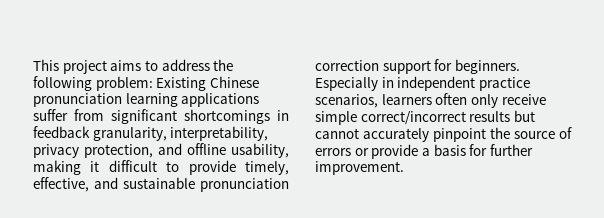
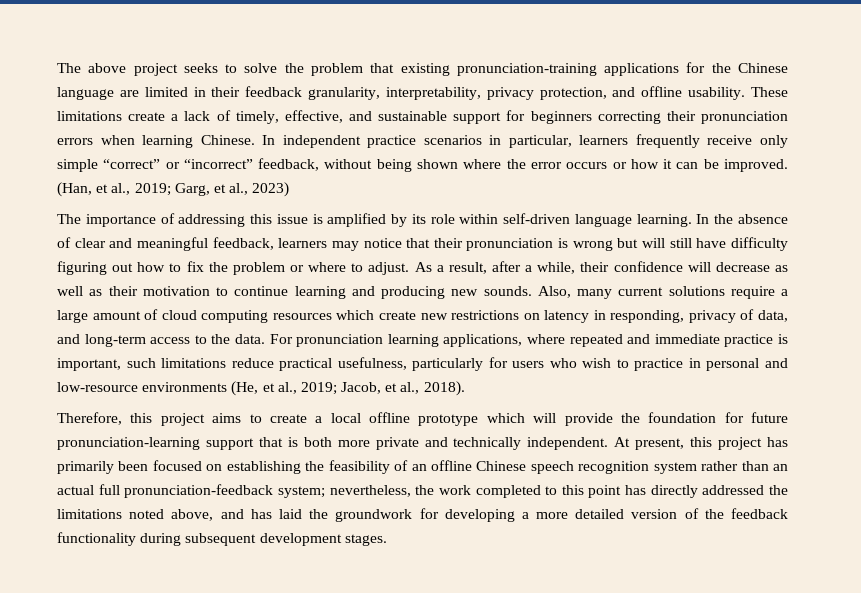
[33,59,234,74] [33,76,259,91] [33,93,260,107] [33,109,289,124] This project aims to address the following problem: Existing Chinese pronunciation learning applications suffer from significant shortcomings in -> [57,62,789,76] [57,87,241,100] The above project seeks to solve the problem that existing pronunciation-training applications for the Chinese language are limited in their
[231,143,289,158] [33,160,289,175] [33,177,289,192] [315,59,520,74] [315,76,530,91] [315,93,546,108] [315,110,535,125] [315,127,572,142] [315,144,533,159] [315,161,404,175] usability, making it difficult to provide timely, effective, and sustainable pronunciation correction support for beginners. Especially in independent practice scenarios, learners often only receive simple correct/incorrect results but cannot accurately pinpoint the source of errors or provide a basis for further improvement. -> [688,87,788,100] [57,110,788,124] [57,134,789,148] [57,158,788,172] [57,182,290,197] [57,213,788,227] [57,237,788,251] [57,261,788,275] [57,286,788,299] [57,309,788,323] [57,334,789,347] [57,357,788,371] [57,381,465,396] [57,412,788,426] [57,437,789,450] [57,460,788,474] [57,484,788,498] [57,508,788,522] [57,532,387,546] usability. These limitations create a lack of timely, effective, and sustainable support for beginners correcting their pronunciation errors when learning Chinese. In independent practice scenarios in particular, learners frequently receive only simple “correct” or “incorrect” feedback, without being shown where the error occurs or how it can be improved. (Han, et al., 2019; Garg, et al., 2023) // The importance of addressing this issue is amplified by its role within self-driven language learning. In the absence of clear and meaningful feedback, learners may notice that their pronunciation is wrong but will still have difficulty figuring out how to fix the problem or where to adjust. As a result, after a while, their confidence will decrease as well as their motivation to continue learning and producing new sounds. Also, many current solutions require a large amount of cloud computing resources which create new restrictions on latency in responding, privacy of data, and long-term access to the data. For pronunciation learning applications, where repeated and immediate practice is important, such limitations reduce practical usefulness, particularly for users who wish to practice in personal and low-resource environments (He, et al., 2019; Jacob, et al., 2018). // Therefore, this project aims to create a local offline prototype which will provide the foundation for future pronunciation-learning support that is both more private and technically independent. At present, this project has primarily been focused on establishing the feasibility of an offline Chinese speech recognition system rather than an actual full pronunciation-feedback system; nevertheless, the work completed to this point has directly addressed the limitations noted above, and has laid the groundwork for developing a more detailed version of the feedback functionality during subsequent development stages.

